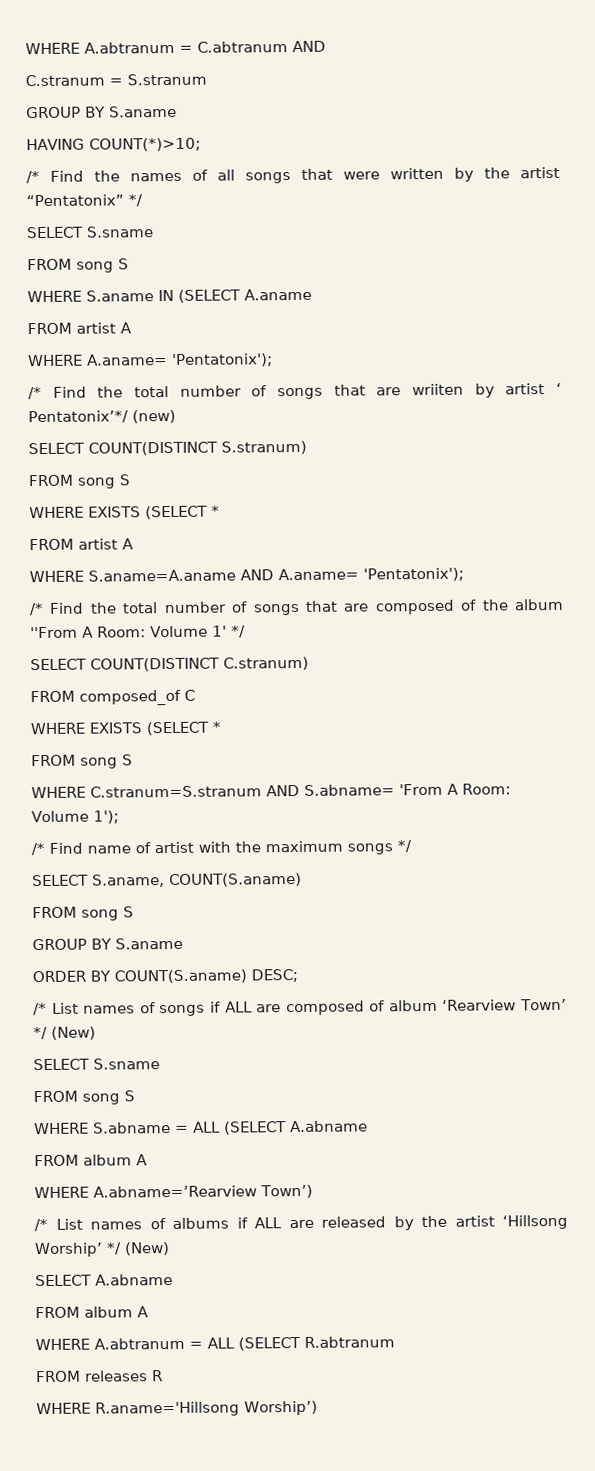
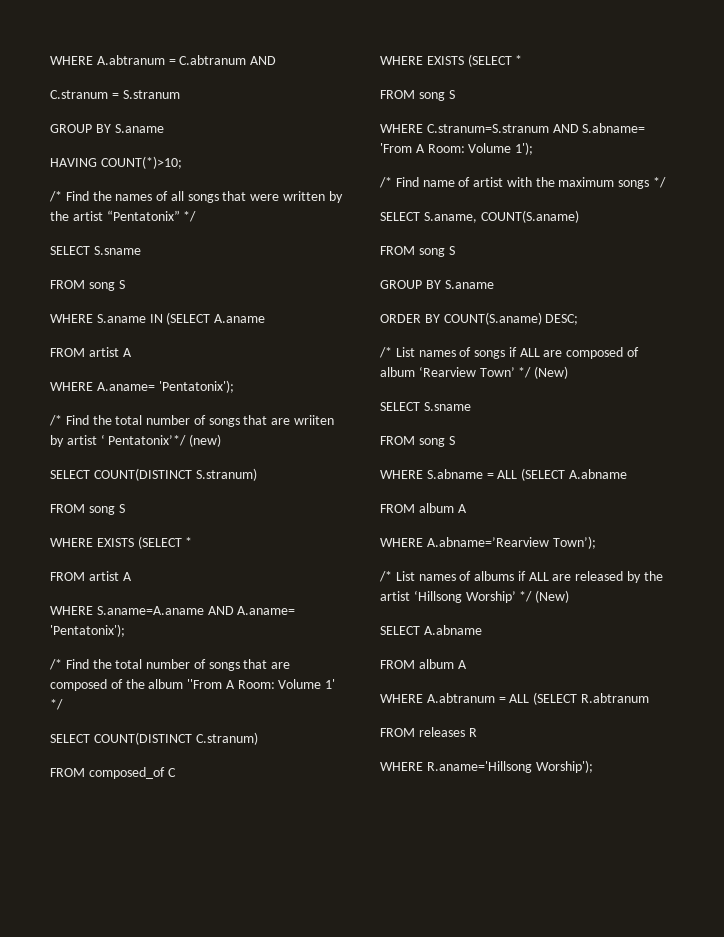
[260,1184,313,1199] Town’) -> [552,536,596,549] Town’);
[244,1400,318,1416] Worship’) -> [535,760,593,773] Worship');

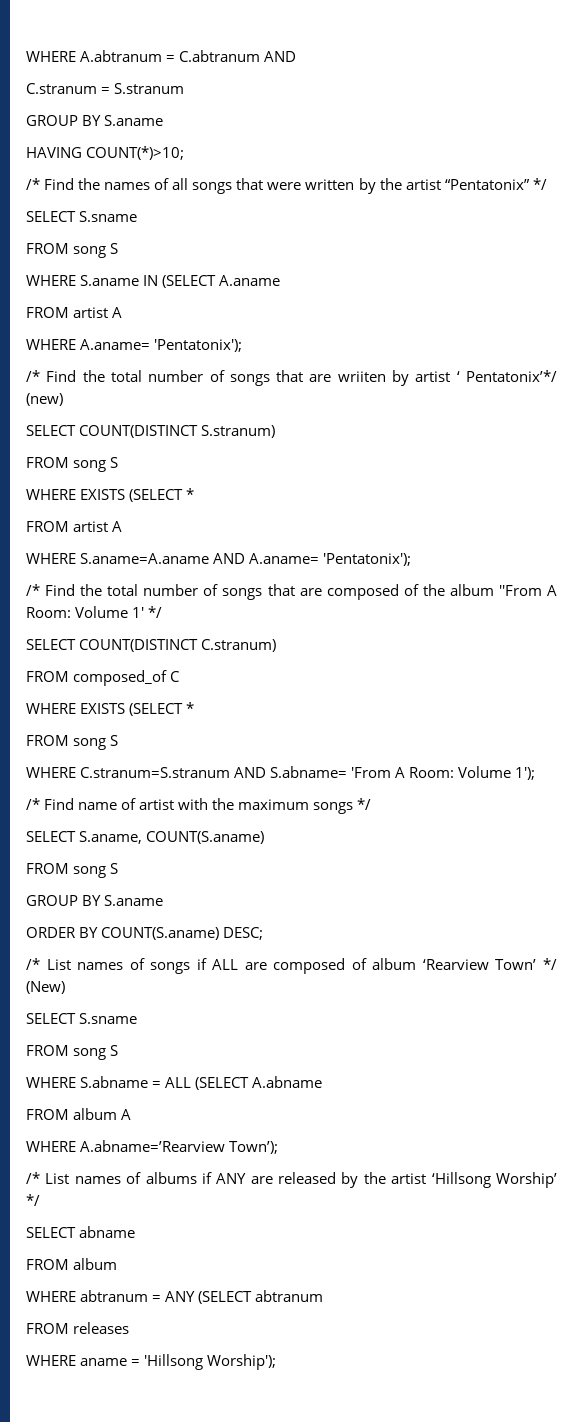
[528,572,549,581] ALL -> [216,1173,247,1184] ANY
[535,590,570,603] [380,625,482,635] [380,659,467,669] [380,692,649,705] (New) // SELECT A.abname // FROM album A // WHERE A.abtranum = ALL (SELECT R.abtranum -> [26,1226,136,1238] [26,1258,118,1270] [26,1290,324,1304] // SELECT abname // FROM album // WHERE abtranum = ANY (SELECT abtranum
[468,728,477,737] [380,761,532,773] R // WHERE R.aname='Hillsong -> [26,1354,204,1370] // WHERE aname = 'Hillsong

